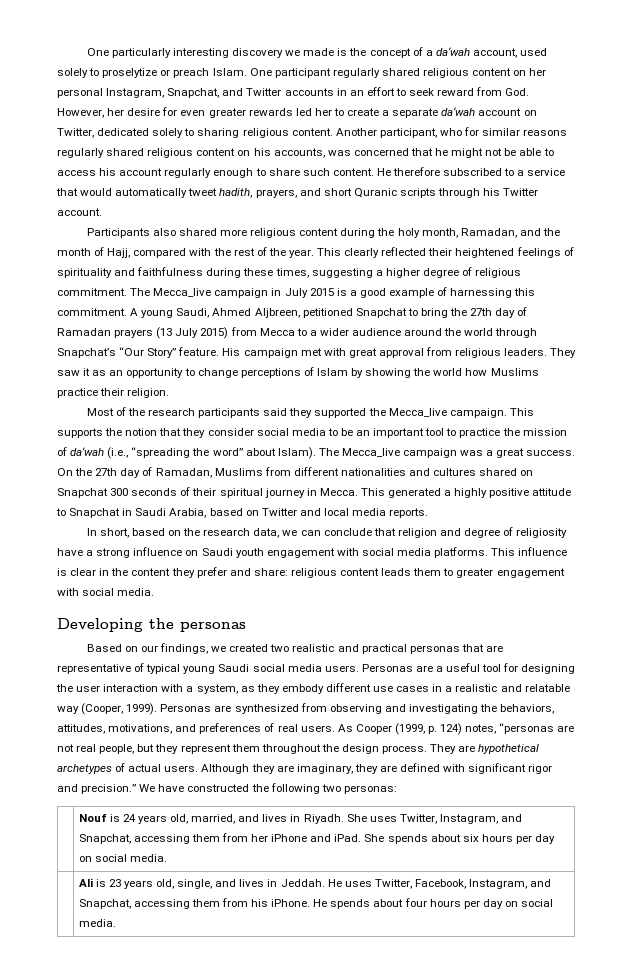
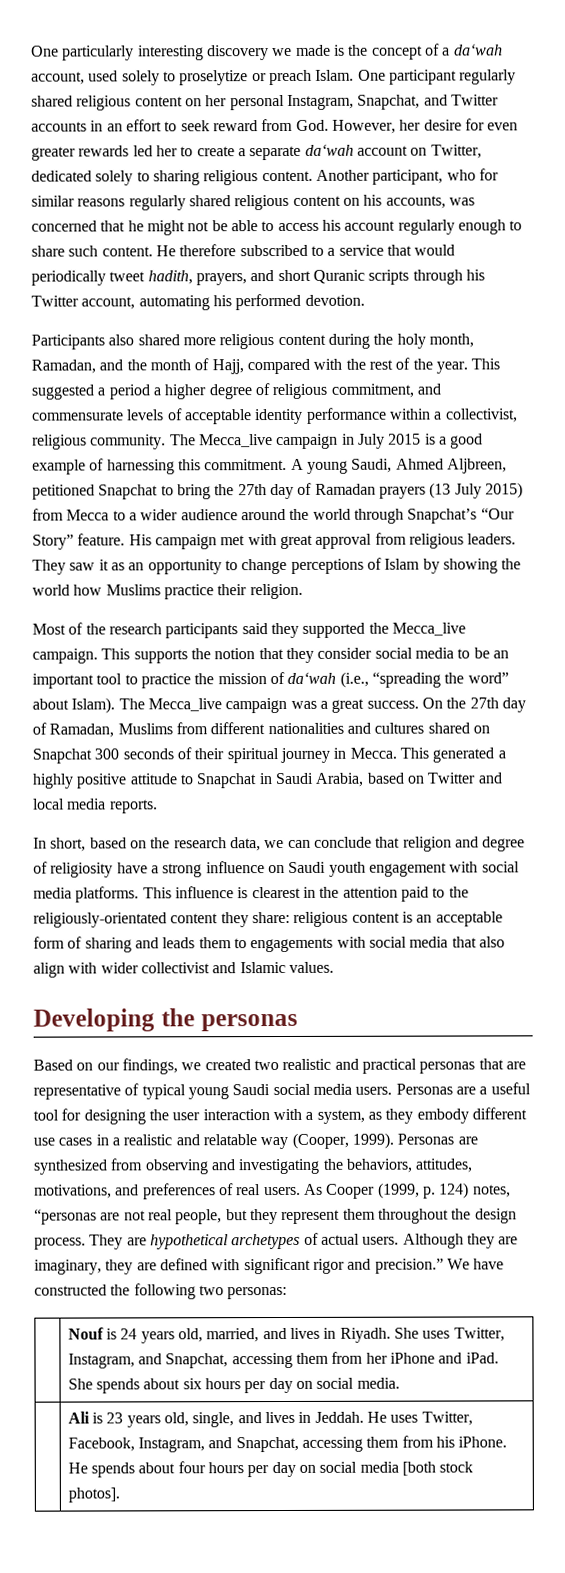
[115,188,188,198] automatically -> [31,270,106,286] periodically
[57,208,102,216] account. -> [81,293,365,311] account, automating his performed devotion.
[344,247,574,258] [57,267,373,278] clearly reflected their heightened feelings of spirituality and faithfulness during these times, suggesting -> [31,384,150,400] suggested a period
[57,288,127,296] commitment. -> [330,383,441,398] [32,407,518,425] [32,434,167,450] commitment, and commensurate levels of acceptable identity performance within a collectivist, religious community.
[70,568,97,576] clear -> [251,886,301,899] clearest
[131,567,565,578] [57,588,155,596] content they prefer and share: religious content leads them to greater engagement with social media. -> [342,886,469,902] [33,911,503,928] [33,936,505,953] [33,961,334,978] attention paid to the religiously-orientated content they share: religious content is an acceptable form of sharing and leads them to engagements with social media that also align with wider collectivist and Islamic values.
[78,919,116,927] media. -> [359,1461,474,1476] [67,1487,120,1503] media [both stock photos].

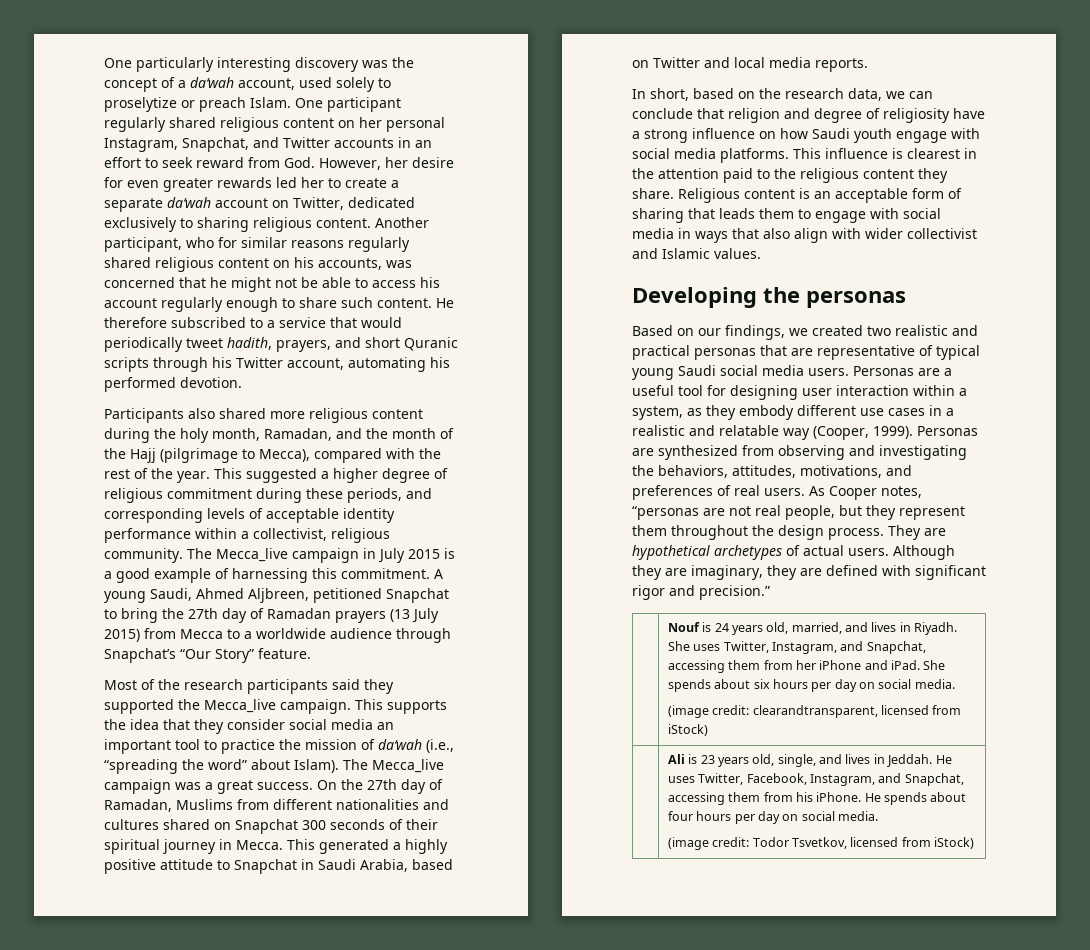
[272,44,345,57] we made is -> [362,60,388,68] was
[95,170,134,186] solely -> [104,217,177,232] exclusively
[211,359,244,375] Hajj, -> [104,448,310,463] the Hajj (pilgrimage to Mecca),
[108,384,161,400] period a -> (329, 475) none
[330,383,441,398] [32,410,124,421] commitment, and commensurate -> [167,488,432,503] [104,508,203,523] commitment during these periods, and corresponding
[140,508,351,521] wider audience around the world -> [256,628,392,639] worldwide audience
[128,532,517,550] [32,557,522,575] [32,583,303,600] His campaign met with great approval from religious leaders. They saw it as an opportunity to change perceptions of Islam by showing the world how Muslims practice their religion. -> (311, 653) none
[214,648,256,660] notion -> [130,719,159,730] idea
[457,647,490,659] to be -> (373, 724) none
(285, 869) none -> [780,128,808,139] how
[368,862,447,877] engagement -> [896,131,947,143] engage
[33,912,167,928] religiously-orientated -> [800,168,859,183] religious
[251,911,349,927] share: religious -> [632,188,740,203] share. Religious
[134,937,159,949] and -> [688,208,715,219] that
[250,936,449,953] engagements with social media -> [815,208,941,223] [632,228,728,243] engage with social media in ways
[148,1109,169,1121] the -> (798, 392) none
[272,1108,302,1121] with -> [913,385,955,396] within
[377,1182,470,1199] (1999, p. 124) -> (877, 493) none
[446,1258,505,1270] [34,1283,288,1300] We have constructed the following two personas: -> (770, 592) none
(400, 1383) none -> [667,705,962,718] [667,724,708,736] // (image credit: clearandtransparent, licensed from iStock)
[359,1461,474,1476] [67,1487,120,1503] media [both stock photos]. -> [838,811,879,821] [667,837,975,850] media. // (image credit: Todor Tsvetkov, licensed from iStock)

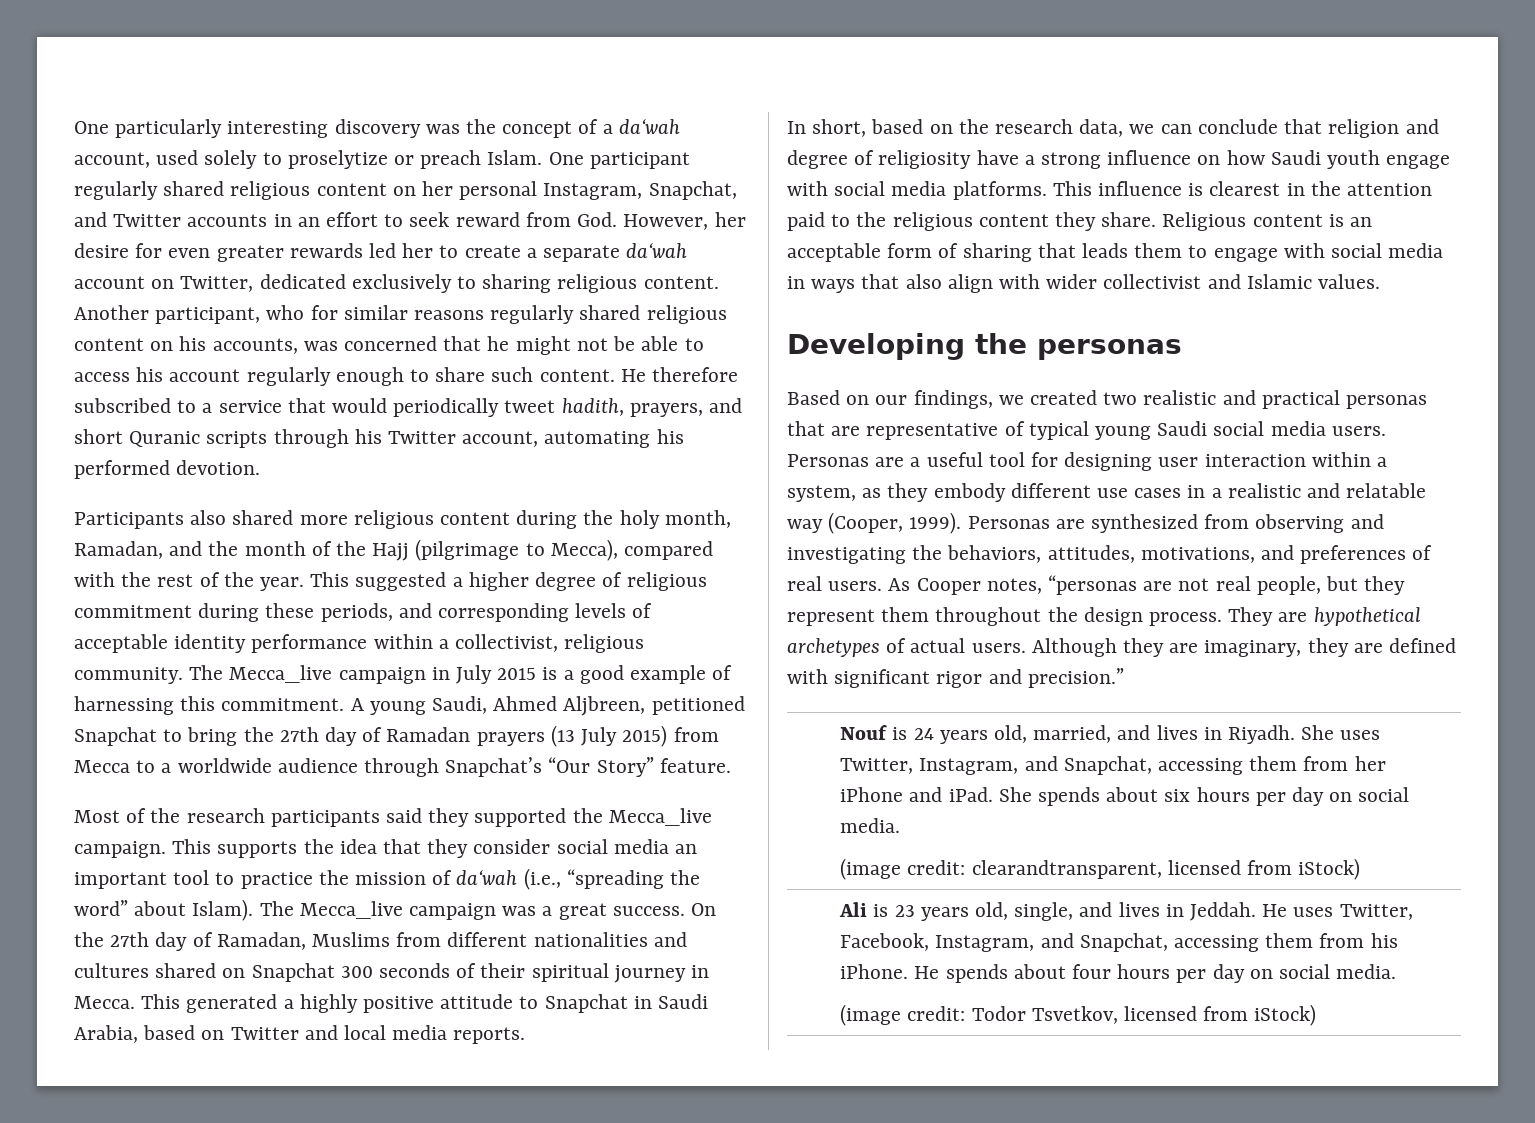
[190,77,234,88] da‘wah -> [618,119,680,134] daʻwah
[167,197,211,208] da‘wah -> [626,243,688,258] daʻwah
[378,739,422,750] da‘wah -> [456,870,518,885] daʻwah

